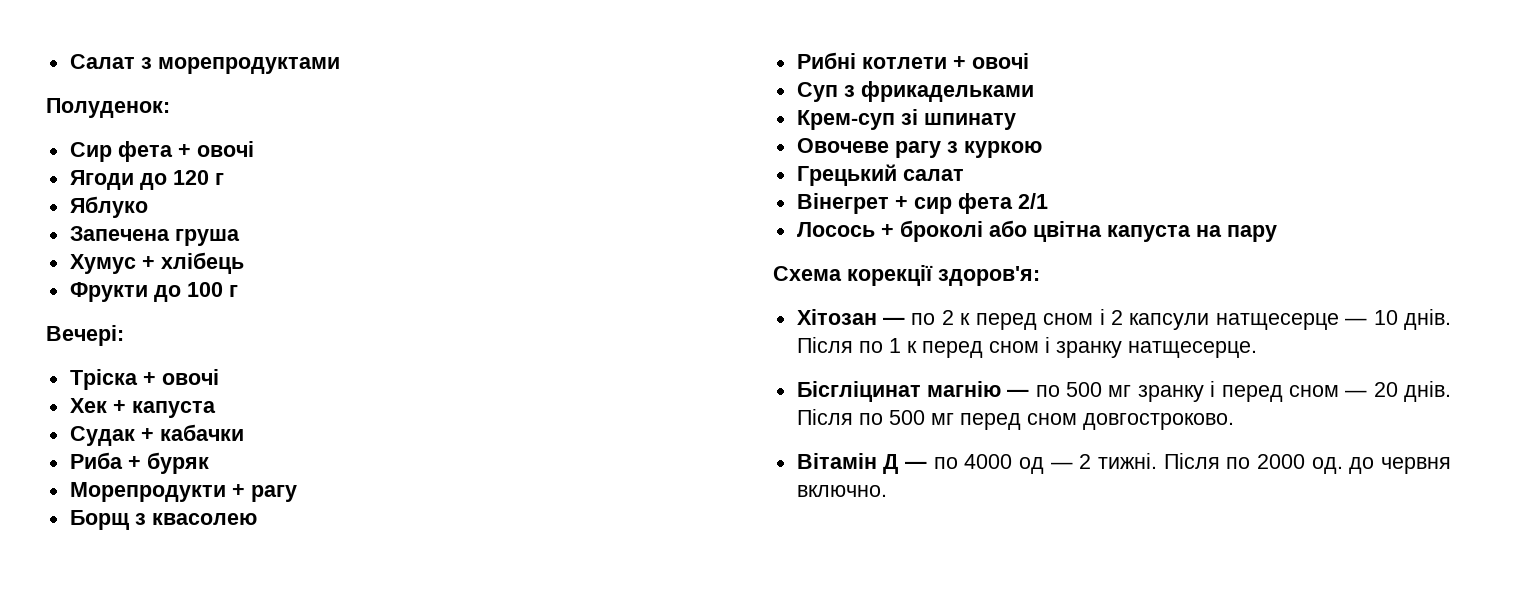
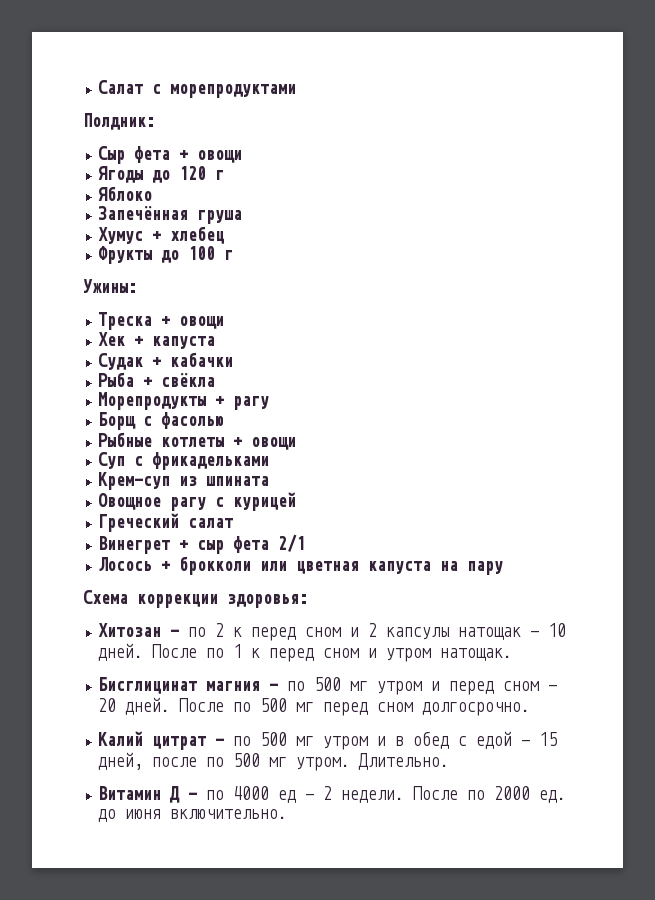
[140,57,152,69] з -> [152,84,162,94] с
[46,98,170,118] [69,141,254,162] [69,170,134,190] Полуденок: // Сир фета + овочі // Ягоди -> [83,113,155,130] [98,146,243,164] [98,166,144,183] Полдник: // Сыр фета + овощи // Ягоды
[69,196,148,218] [69,226,170,241] Яблуко // Запечена -> [98,186,153,201] [98,206,189,220] Яблоко // Запечённая
[160,252,244,274] [69,282,148,302] хлібець // Фрукти -> [170,226,225,244] [98,246,153,264] хлебец // Фрукты
[46,325,124,346] [69,369,219,390] Вечері: // Тріска + овочі -> [83,279,137,293] [98,312,225,330] Ужины: // Треска + овощи
[69,452,209,474] [69,482,226,502] Риба + буряк // Морепродукти -> [98,372,216,387] [98,392,207,410] Рыба + свёкла // Морепродукты
[134,513,257,525] [796,52,1029,69] з квасолею // Рибні котлети + овочі -> [143,412,225,429] [98,432,297,450] с фасолью // Рыбные котлеты + овощи
[843,85,855,97] з -> [134,456,144,466] с
[900,109,1016,130] [796,138,1042,158] [796,164,964,186] [796,193,952,214] зі шпинату // Овочеве рагу з куркою // Грецький салат // Вінегрет + сир -> [179,476,270,486] [98,492,297,511] [98,513,234,532] [98,536,225,554] из шпината // Овощное рагу с курицей // Греческий салат // Винегрет + сыр
[899,220,1102,242] броколі або цвітна -> [179,556,360,575] брокколи или цветная
[847,265,1040,286] [796,309,877,325] корекції здоров'я: // Хітозан -> [137,594,308,608] [98,623,162,637] коррекции здоровья: // Хитозан
[1099,309,1451,330] [796,337,853,353] і 2 капсули натщесерце — 10 днів. Після -> [350,623,567,640] [98,643,198,661] и 2 капсулы натощак — 10 дней. После
[1044,337,1257,358] [796,381,1216,402] і зранку натщесерце. // Бісгліцинат магнію — по 500 мг зранку і -> [368,648,513,662] [98,677,441,695] и утром натощак. // Бисглицинат магния — по 500 мг утром и
[1404,381,1451,402] [796,409,853,425] днів. Після -> [125,697,225,715] дней. После
[1082,413,1234,430] [796,453,877,469] довгостроково. // Вітамін -> [422,702,531,716] [98,731,558,750] [98,752,450,771] [98,786,162,800] долгосрочно. // Калий цитрат — по 500 мг утром и в обед с едой — 15 дней, после по 500 мг утром. Длительно. // Витамин
[1018,457,1044,474] од -> [278,790,297,803] ед
[1097,453,1452,474] [796,485,887,497] тижні. Після по 2000 од. до червня включно. -> [341,786,567,803] [98,809,288,822] недели. После по 2000 ед. до июня включительно.

